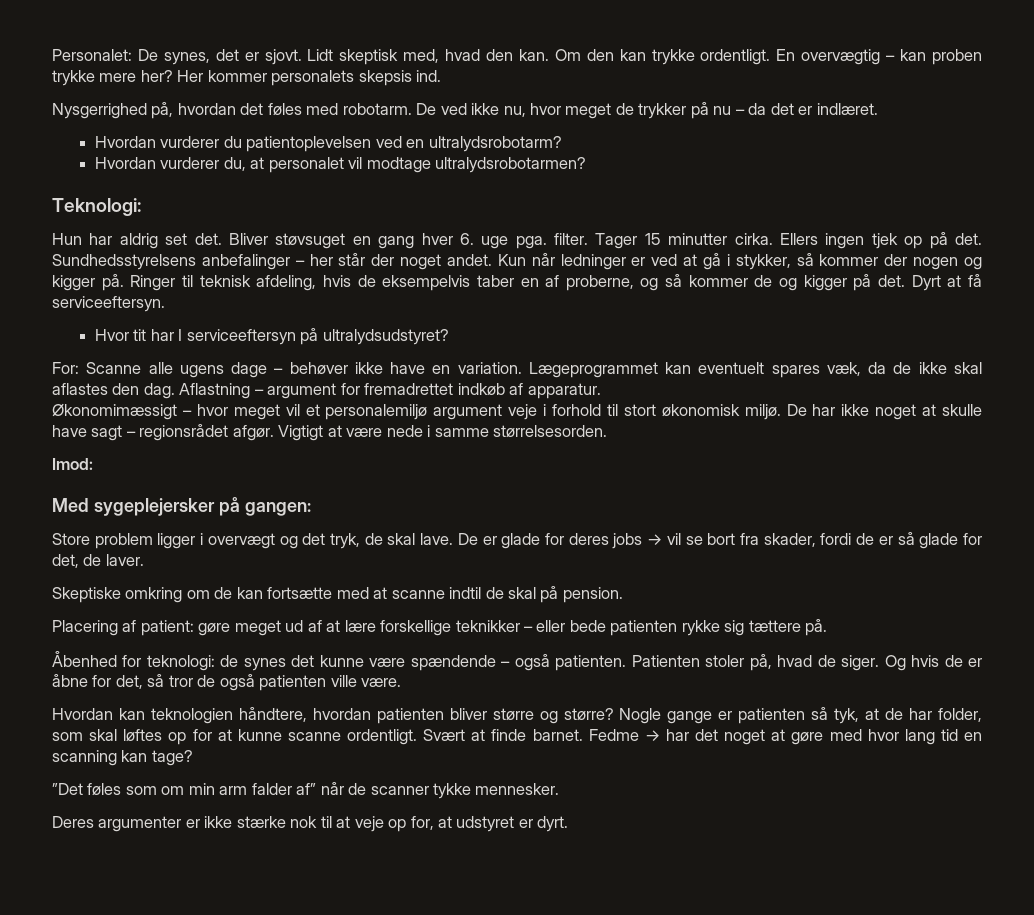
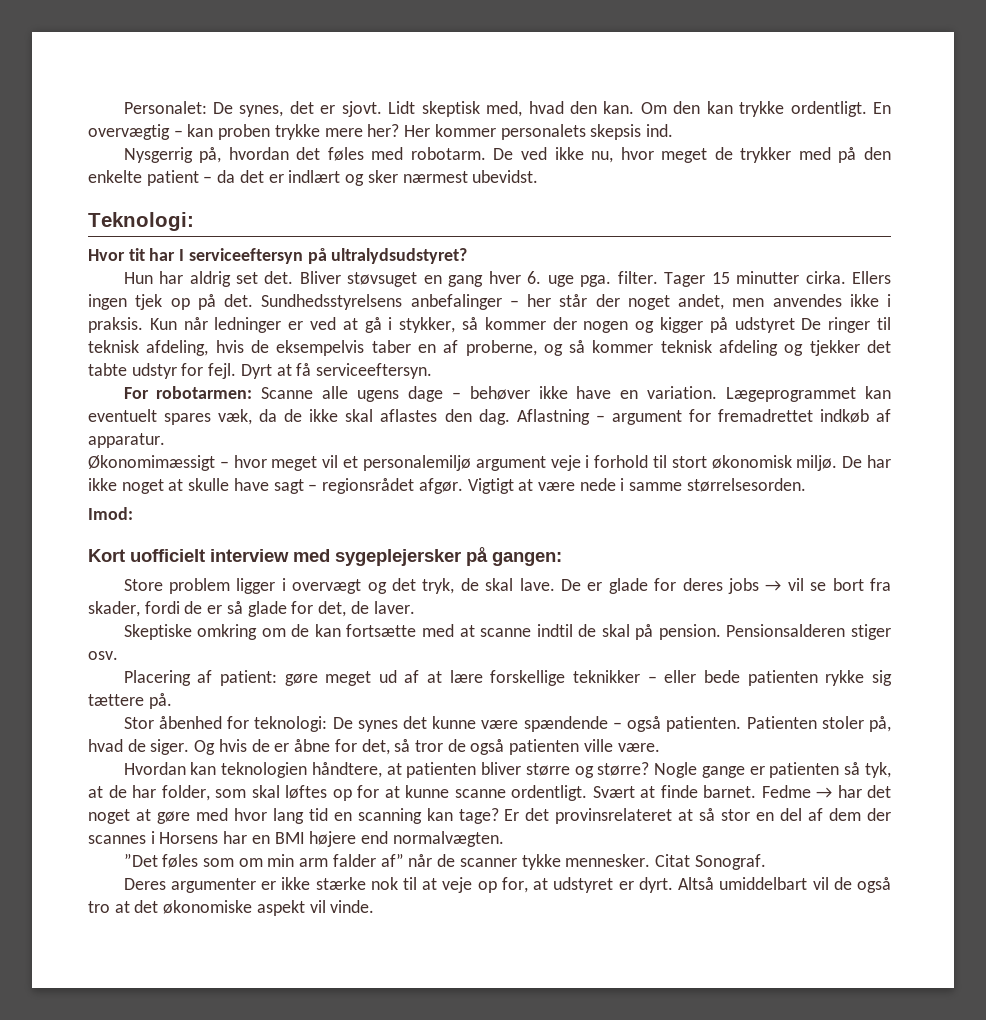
[52,103,147,119] Nysgerrighed -> [123,147,193,163] Nysgerrig
[690,102,878,119] [95,136,562,152] [95,157,587,173] [52,198,141,216] på nu – da det er indlæret. // Hvordan vurderer du patientoplevelsen ved en ultralydsrobotarm? // Hvordan vurderer du, at personalet vil modtage ultralydsrobotarmen? // Teknologi: -> [798,147,891,163] [88,170,539,186] [88,212,194,231] [88,248,468,264] med på den enkelte patient – da det er indlært og sker nærmest ubevidst. // Teknologi: // Hvor tit har I serviceeftersyn på ultralydsudstyret?
[446,254,492,266] andet. -> [678,294,891,310] [88,317,143,333] andet, men anvendes ikke i praksis.
[101,274,176,291] på. Ringer -> [709,317,871,333] på udstyret De ringer
[754,274,983,291] [52,296,165,312] [95,328,449,345] [52,362,79,374] de og kigger på det. Dyrt at få serviceeftersyn. // Hvor tit har I serviceeftersyn på ultralydsudstyret? // For: -> [660,340,891,356] [88,363,433,379] [123,386,253,399] teknisk afdeling og tjekker det tabte udstyr for fejl. Dyrt at få serviceeftersyn. // For robotarmen:
[52,498,89,512] Med -> [88,549,330,562] Kort uofficielt interview med
(623, 595) none -> [726,624,891,640] [88,651,118,660] Pensionsalderen stiger osv.
[52,651,117,667] Åbenhed -> [123,716,222,729] Stor åbenhed
[220,655,239,667] de -> [332,717,353,729] De
[312,708,371,720] hvordan -> [386,763,402,775] at
(193, 758) none -> [504,808,892,824] [88,831,504,847] Er det provinsrelateret at så stor en del af dem der scannes i Horsens har en BMI højere end normalvægten.
(560, 789) none -> [655,854,766,870] Citat Sonograf.
(569, 824) none -> [678,877,891,893] [88,900,375,916] Altså umiddelbart vil de også tro at det økonomiske aspekt vil vinde.

